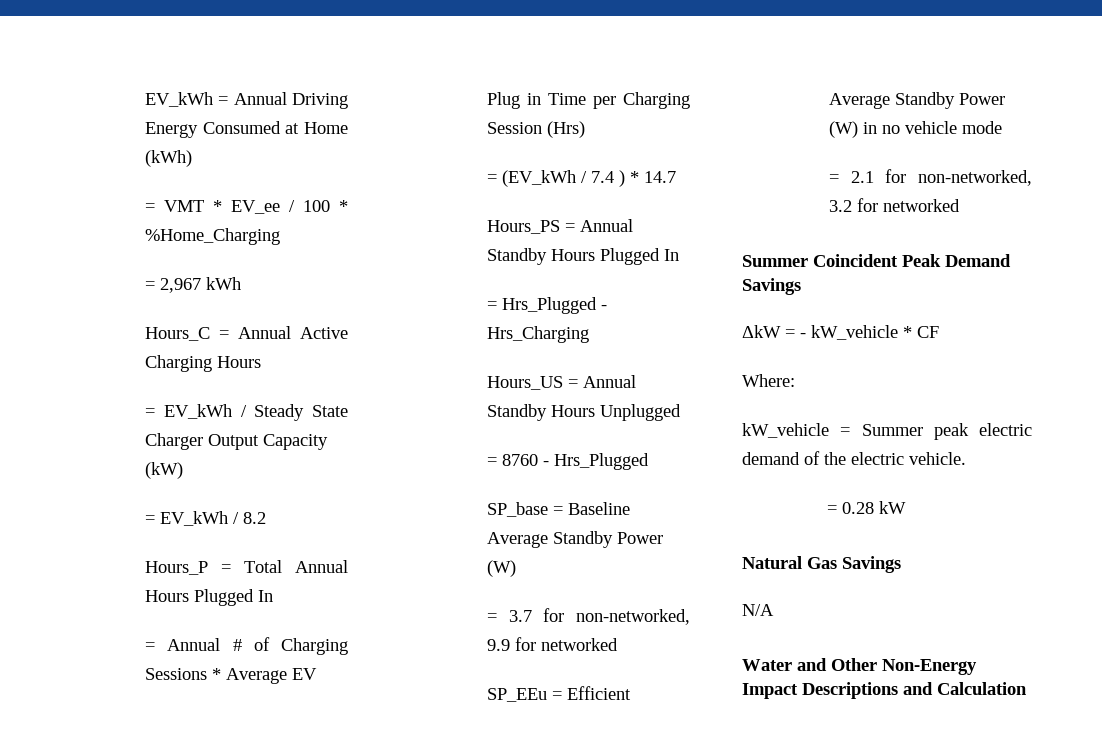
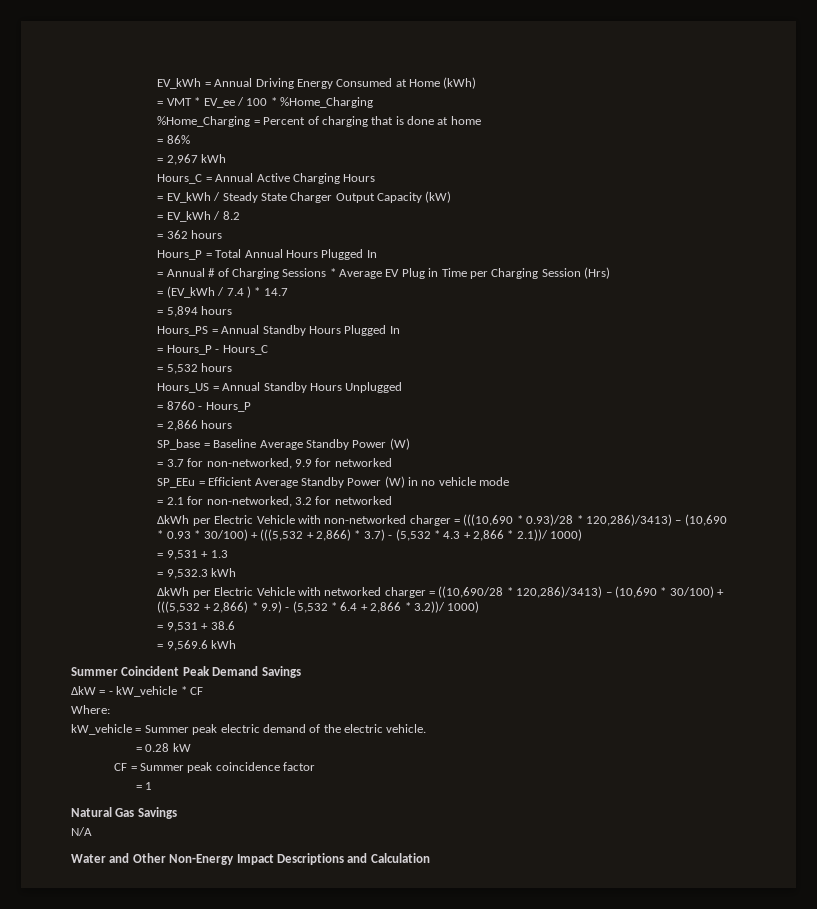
(280, 236) none -> [157,116,481,127] [157,135,190,144] // %Home_Charging = Percent of charging that is done at home // = 86%
(266, 518) none -> [157,230,223,239] // = 362 hours
(676, 177) none -> [157,306,233,317] // = 5,894 hours
[502,297,607,314] [487,326,589,343] Hrs_Plugged - Hrs_Charging -> [166,345,268,355] [157,363,233,374] Hours_P - Hours_C // = 5,532 hours
[554,453,649,470] Hrs_Plugged -> [205,402,251,412] [157,420,233,431] Hours_P // = 2,866 hours
(960, 205) none -> [157,514,727,526] [157,529,583,541] [157,550,228,560] [157,568,237,579] [157,586,725,598] [157,601,480,613] [157,621,235,632] [157,640,237,651] // ∆kWh per Electric Vehicle with non-networked charger = (((10,690 * 0.93)/28 * 120,286)/3413) – (10,690 * 0.93 * 30/100) + (((5,532 + 2,866) * 3.7) - (5,532 * 4.3 + 2,866 * 2.1))/ 1000) // = 9,531 + 1.3 // = 9,532.3 kWh // ∆kWh per Electric Vehicle with networked charger = ((10,690/28 * 120,286)/3413) – (10,690 * 30/100) + (((5,532 + 2,866) * 9.9) - (5,532 * 6.4 + 2,866 * 3.2))/ 1000) // = 9,531 + 38.6 // = 9,569.6 kWh
(907, 507) none -> [114,762,316,773] [135,782,153,790] // CF = Summer peak coincidence factor // = 1

